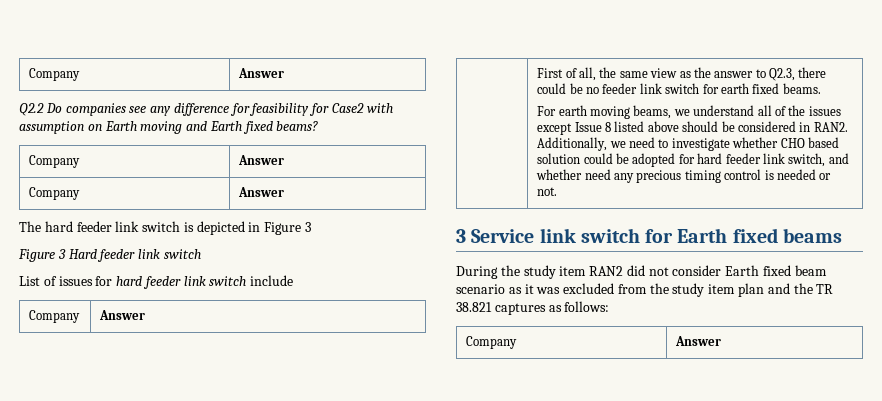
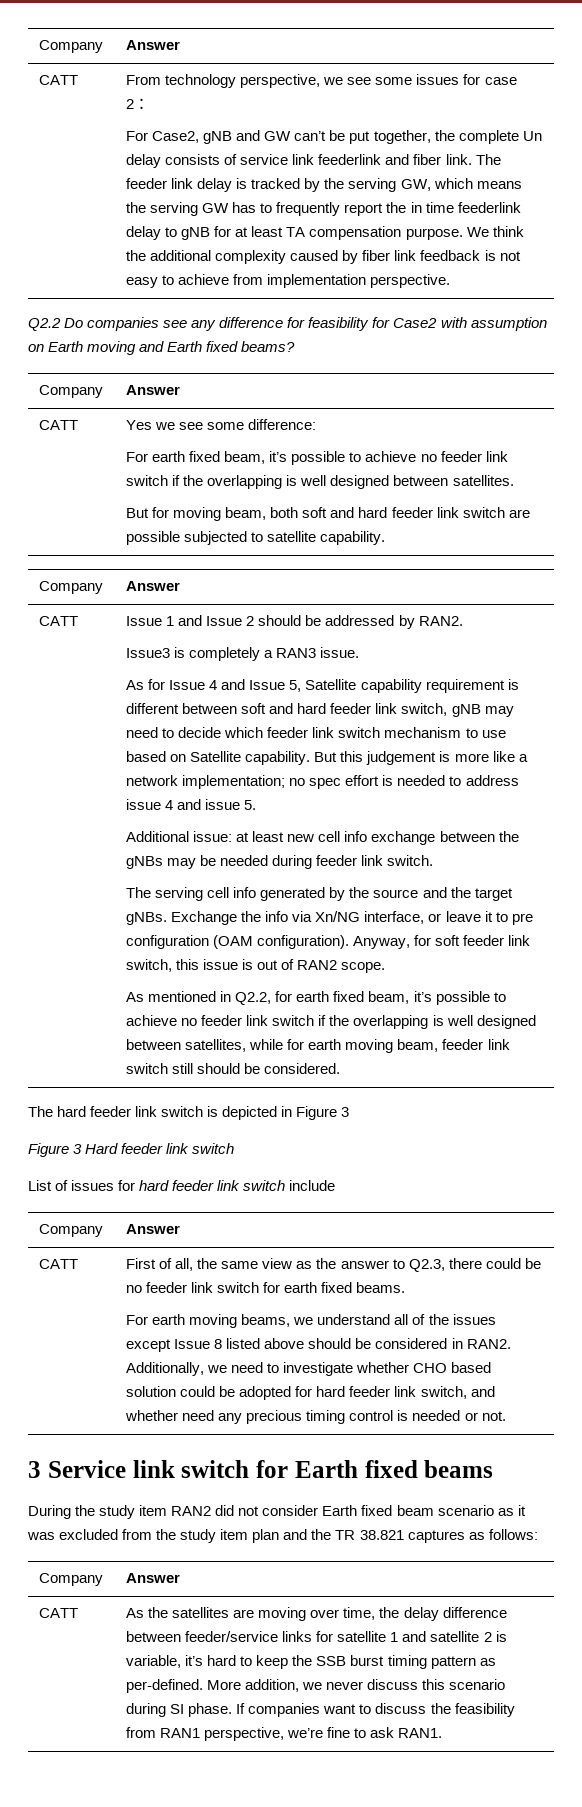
[29,68,81,81] [238,68,285,78] Company | Answer -> [39,40,104,53] [126,40,181,50] [39,75,79,85] [126,74,517,88] [126,98,150,109] [126,130,542,144] [126,154,501,168] [126,178,522,192] [126,202,521,216] [126,226,524,240] [126,250,521,264] [126,274,451,288] Company | Answer // CATT | From technology perspective, we see some issues for case 2： // For Case2, gNB and GW can’t be put together, the complete Un delay consists of service link feederlink and fiber link. The feeder link delay is tracked by the serving GW, which means the serving GW has to frequently report the in time feederlink delay to gNB for at least TA compensation purpose. We think the additional complexity caused by fiber link feedback is not easy to achieve from implementation perspective.
[29,187,81,200] [238,187,285,197] Company | Answer -> [39,420,79,430] [126,419,317,430] [126,451,508,465] [126,475,514,489] [126,507,530,521] [126,531,386,545] [39,581,104,594] [126,581,181,591] [39,616,79,626] [126,615,463,629] [126,647,360,661] [126,679,519,693] [126,703,514,717] [126,727,506,738] [126,751,528,765] [126,775,519,789] [126,799,257,810] [126,831,519,845] [126,855,434,869] [126,887,513,901] [126,911,533,925] [126,935,531,949] [126,959,386,973] [126,991,506,1005] [126,1015,536,1029] [126,1039,510,1053] [126,1063,341,1074] CATT | Yes we see some difference: // For earth fixed beam, it’s possible to achieve no feeder link switch if the overlapping is well designed between satellites. // But for moving beam, both soft and hard feeder link switch are possible subjected to satellite capability. // Company | Answer // CATT | Issue 1 and Issue 2 should be addressed by RAN2. // Issue3 is completely a RAN3 issue. // As for Issue 4 and Issue 5, Satellite capability requirement is different between soft and hard feeder link switch, gNB may need to decide which feeder link switch mechanism to use based on Satellite capability. But this judgement is more like a network implementation; no spec effort is needed to address issue 4 and issue 5. // Additional issue: at least new cell info exchange between the gNBs may be needed during feeder link switch. // The serving cell info generated by the source and the target gNBs. Exchange the info via Xn/NG interface, or leave it to pre configuration (OAM configuration). Anyway, for soft feeder link switch, this issue is out of RAN2 scope. // As mentioned in Q2.2, for earth fixed beam, it’s possible to achieve no feeder link switch if the overlapping is well designed between satellites, while for earth moving beam, feeder link switch still should be considered.
(146, 315) none -> [39,1259,79,1269] CATT
(722, 341) none -> [39,1608,79,1618] [126,1607,507,1621] [126,1631,507,1642] [126,1655,496,1669] [126,1679,506,1693] [126,1703,515,1717] [126,1727,443,1741] // CATT | As the satellites are moving over time, the delay difference between feeder/service links for satellite 1 and satellite 2 is variable, it’s hard to keep the SSB burst timing pattern as per-defined. More addition, we never discuss this scenario during SI phase. If companies want to discuss the feasibility from RAN1 perspective, we’re fine to ask RAN1.

